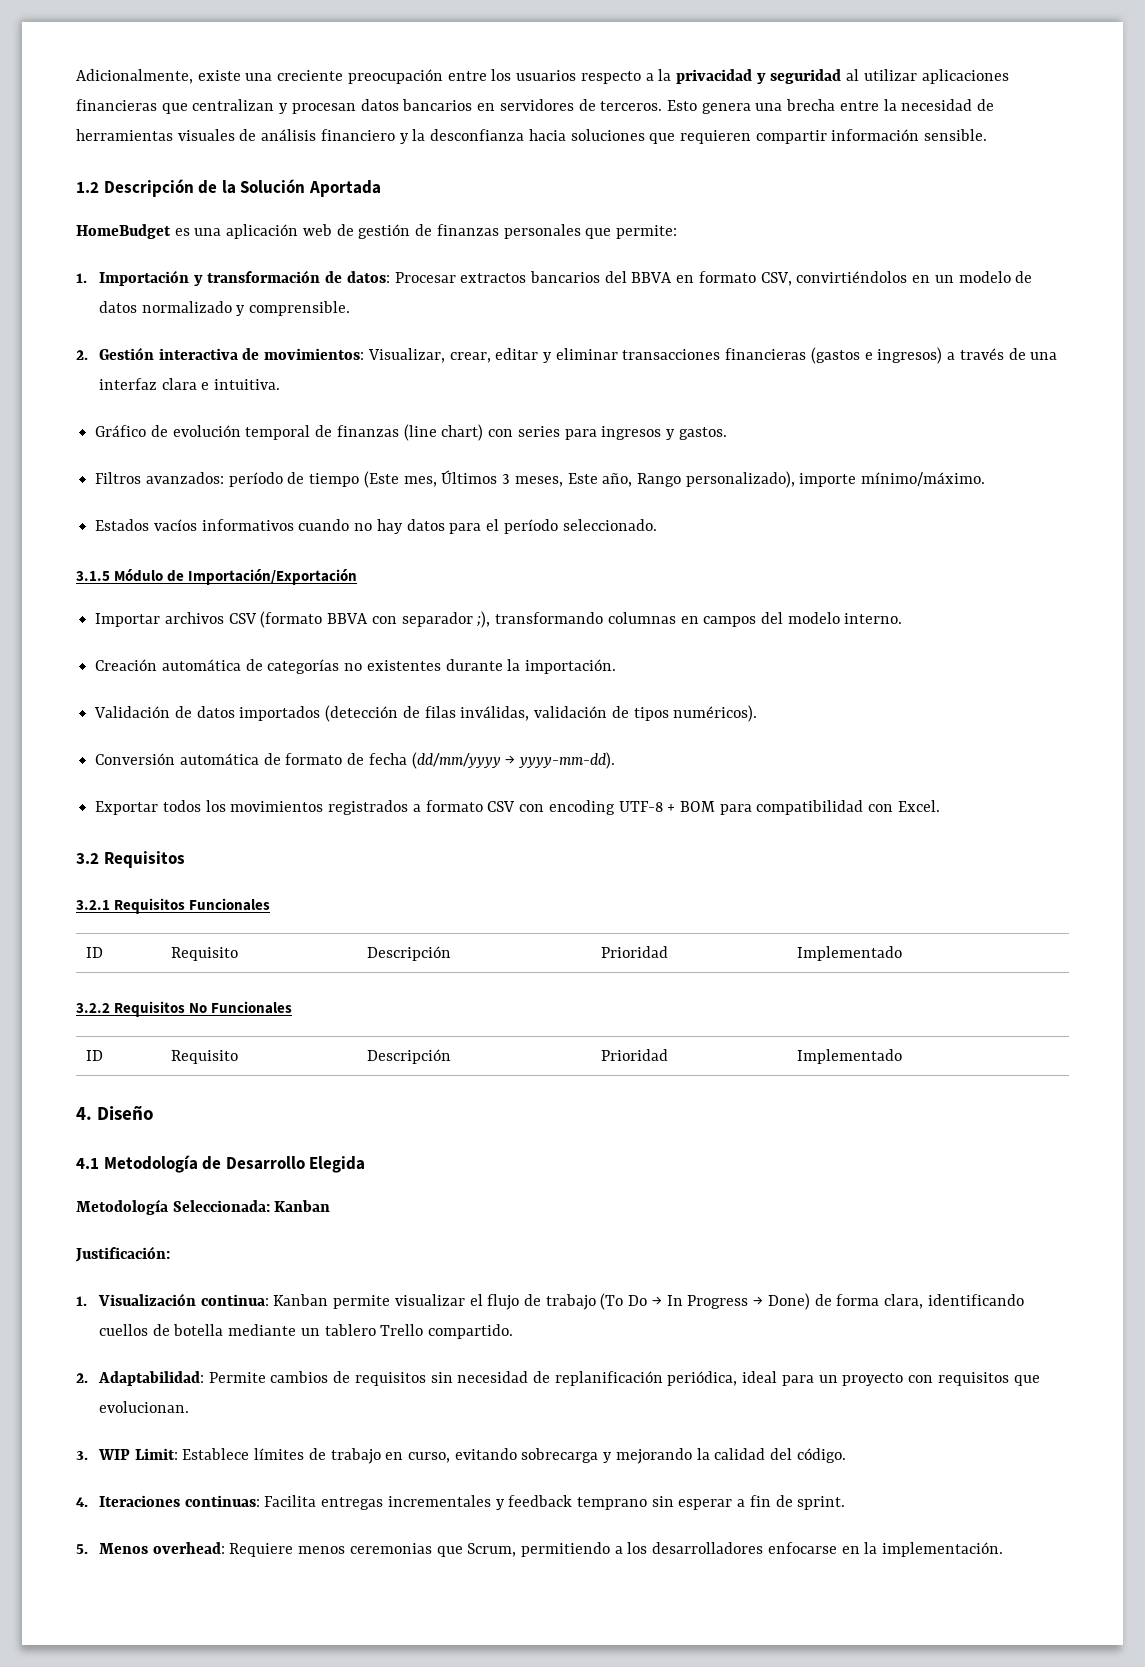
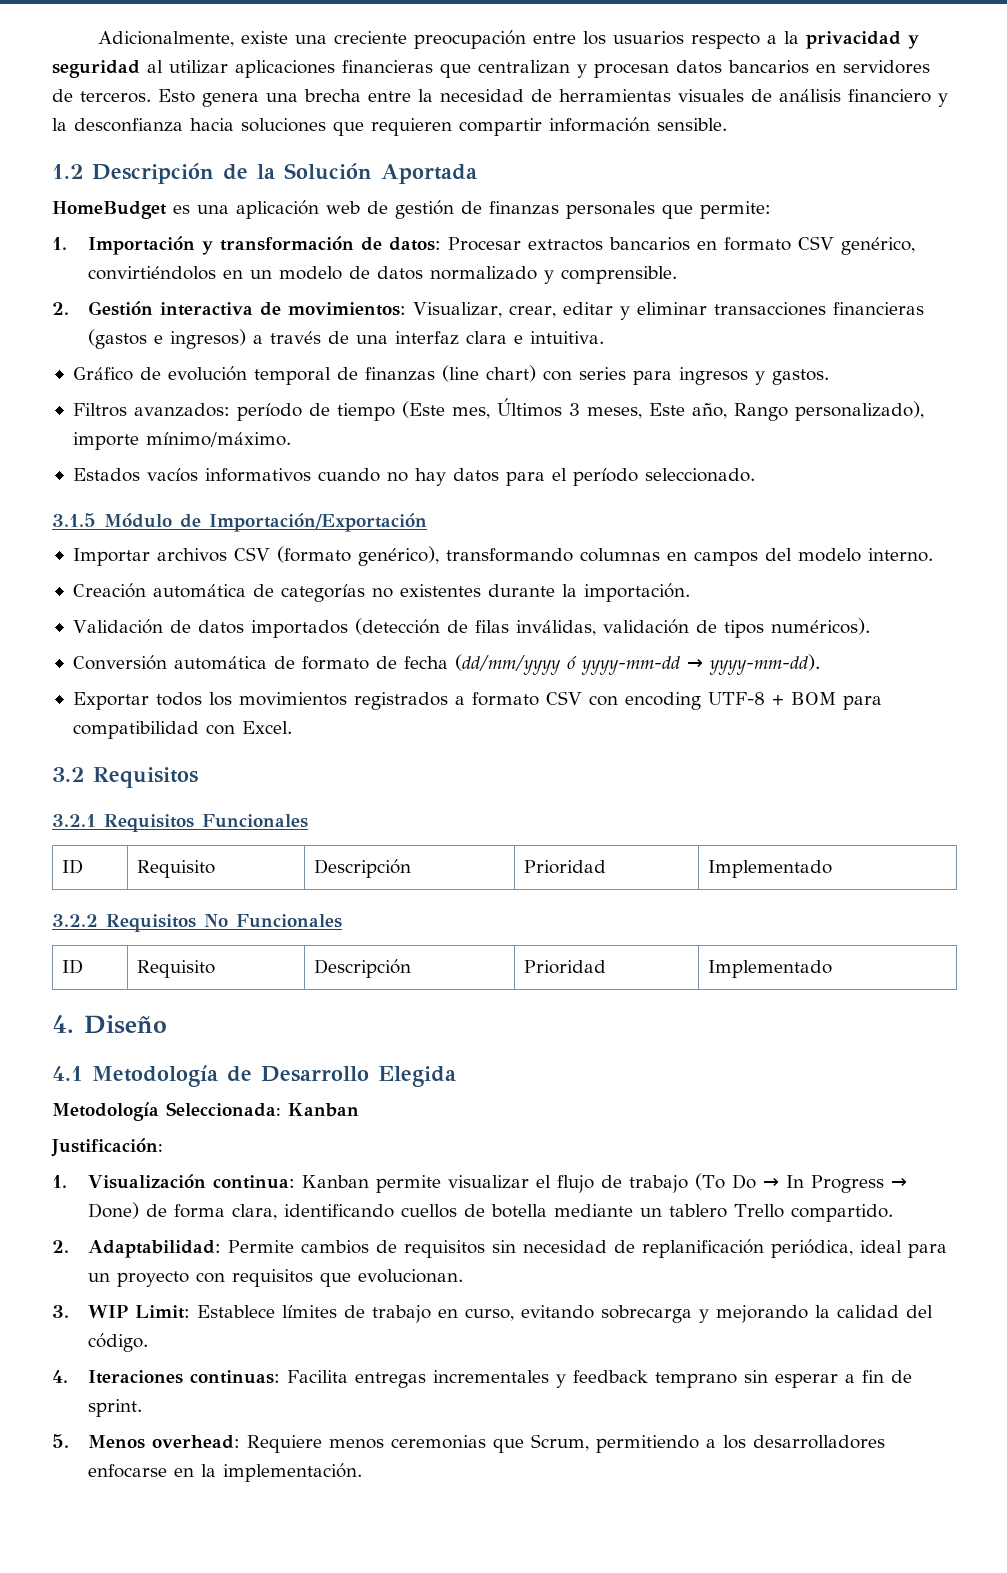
[604,271,792,286] del BBVA en formato CSV, -> [696,236,915,255] en formato CSV genérico,
[327,611,491,628] BBVA con separador ;), -> [357,546,439,566] genérico),
(501, 760) none -> [566,656,680,675] ó yyyy-mm-dd

